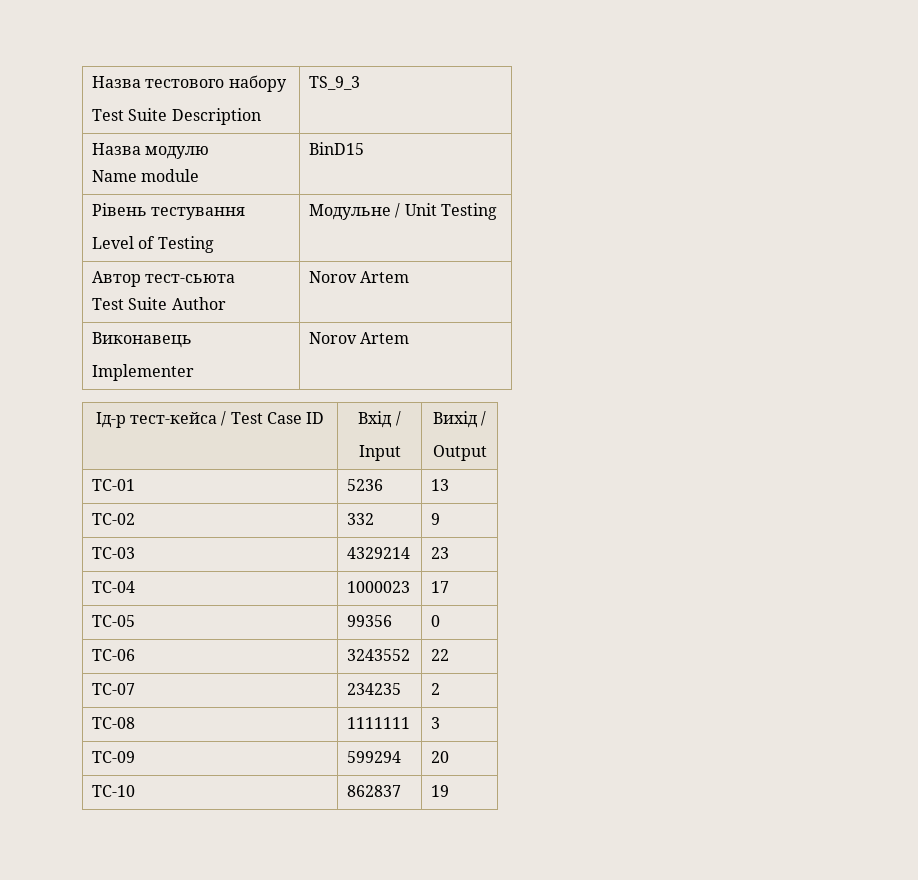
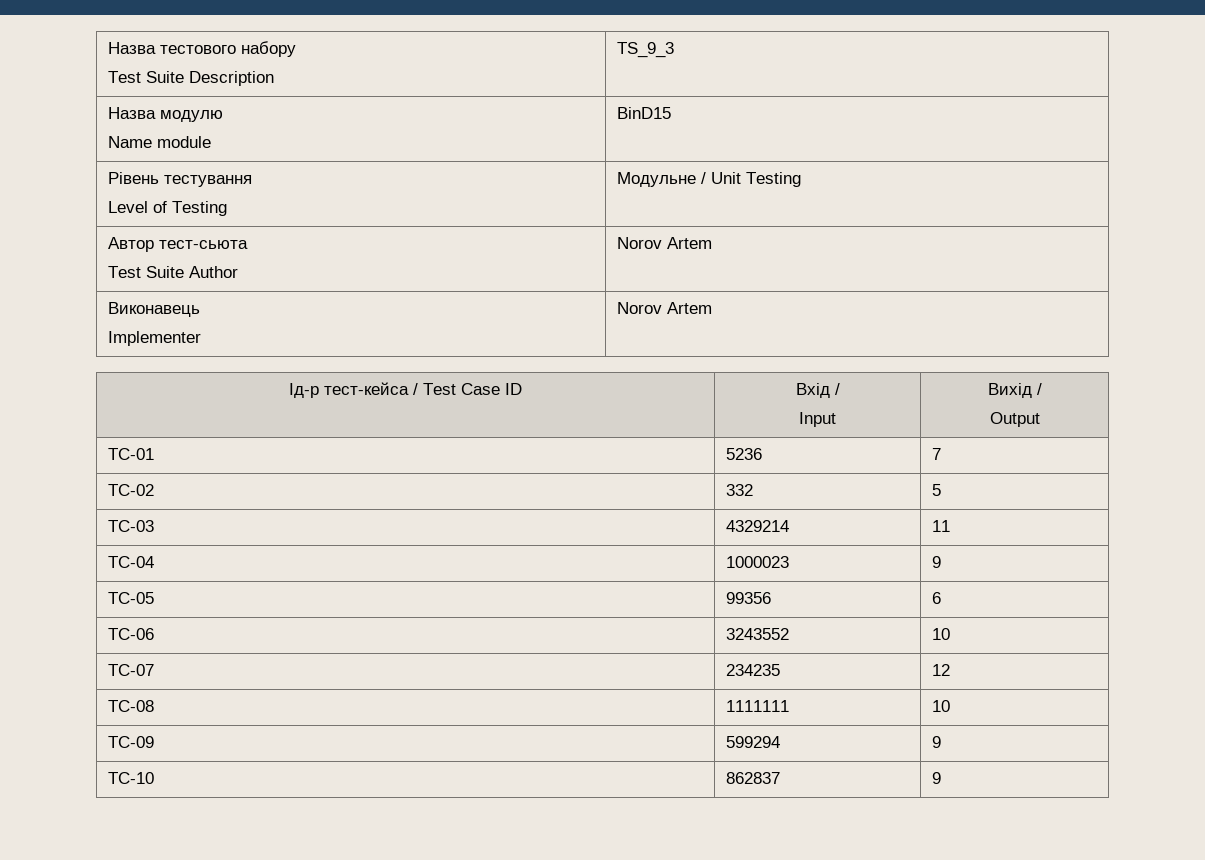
[430,479,449,491] 13 -> [931,448,941,460] 7
[430,513,440,525] 9 -> [931,484,941,496] 5
[430,547,449,559] 23 -> [931,520,950,532] 11
[430,581,449,593] 17 -> [931,556,941,568] 9
[430,615,440,627] 0 -> [931,592,941,604] 6
[430,649,449,661] 22 -> [931,628,950,640] 10
[430,683,440,695] 2 -> [931,664,950,676] 12
[430,717,440,729] 3 -> [931,700,950,712] 10
[430,751,449,763] 20 -> [931,736,941,748] 9
[430,785,449,797] 19 -> [931,772,941,784] 9

